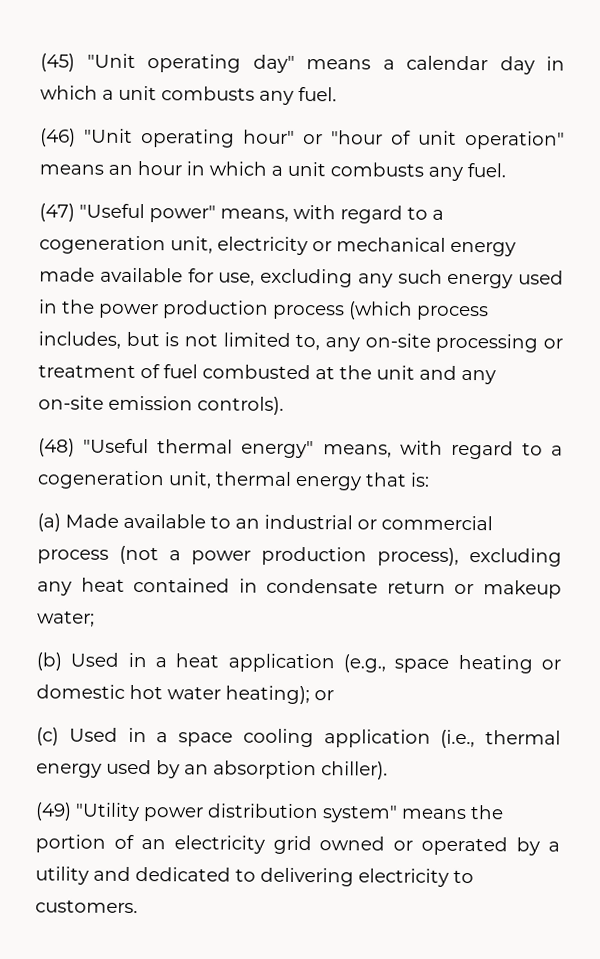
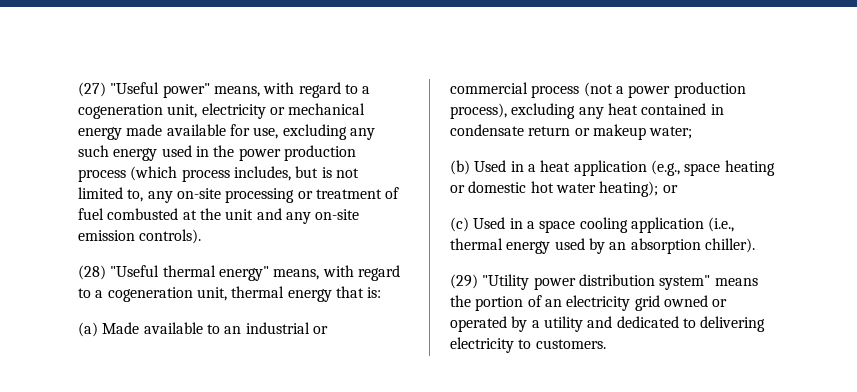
[40,53,565,75] [40,85,337,105] [40,128,565,150] [39,161,506,181] [39,203,75,222] (45) "Unit operating day" means a calendar day in which a unit combusts any fuel. // (46) "Unit operating hour" or "hour of unit operation" means an hour in which a unit combusts any fuel. // (47) -> [78,82,106,97] (27)
[38,438,75,457] (48) -> [78,265,106,280] (28)
[35,802,72,821] (49) -> [450,274,478,289] (29)

